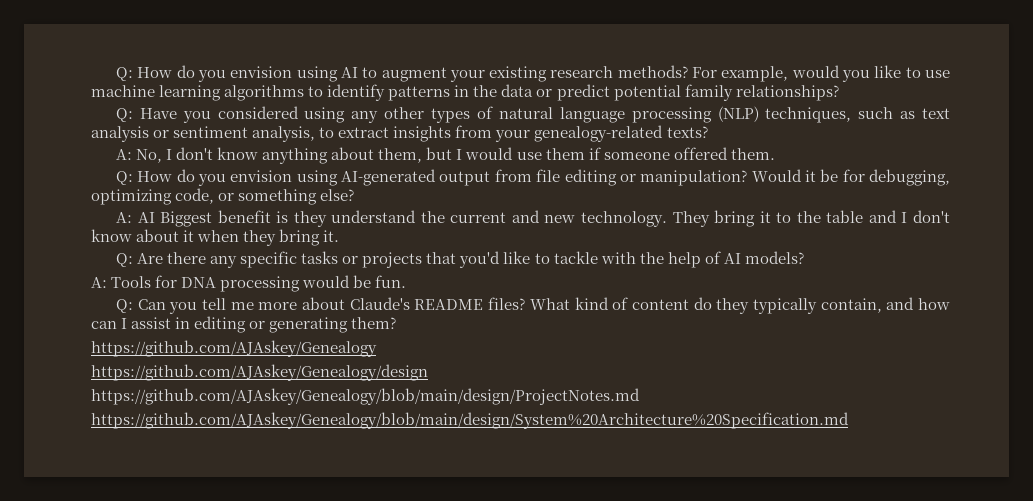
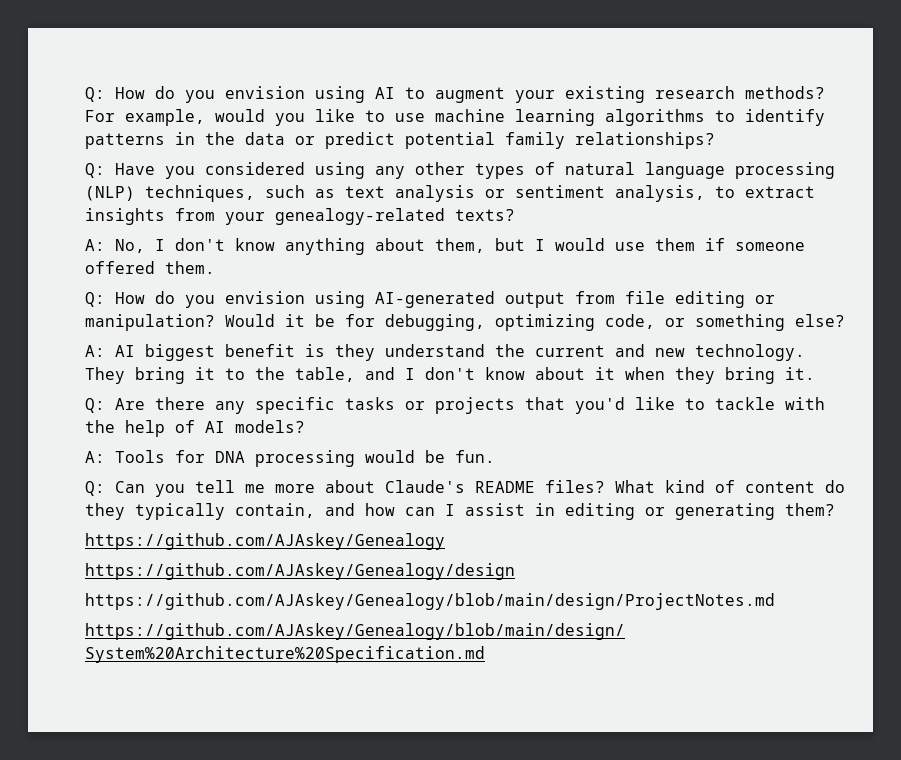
[160,211,213,227] Biggest -> [145,344,215,361] biggest
[826,210,864,223] table -> [295,367,355,382] table,

